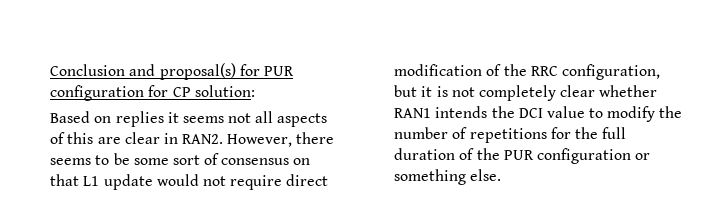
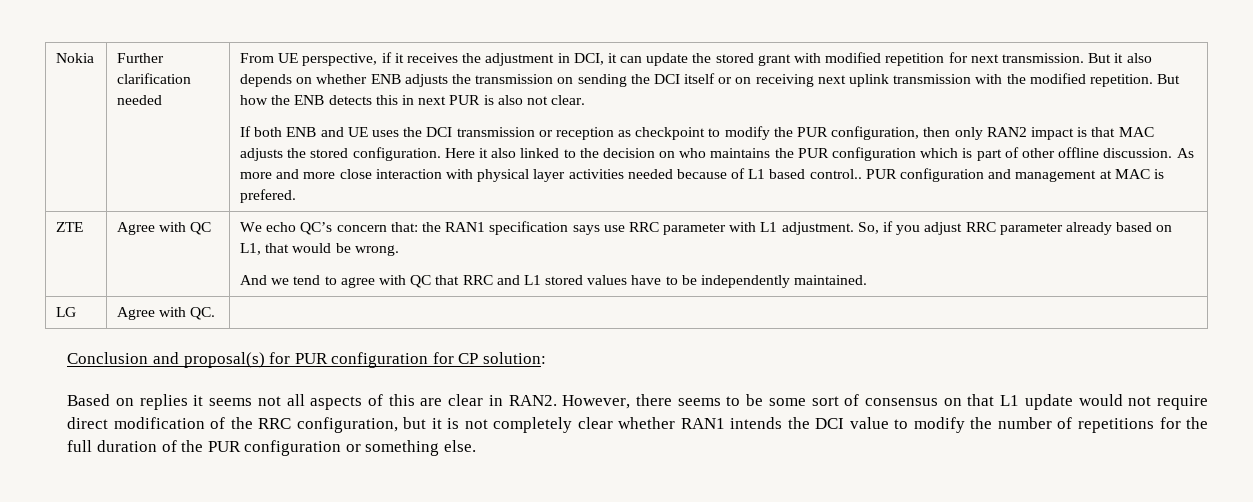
(50, 70) none -> [56,53,95,63] [117,53,165,63] [117,73,192,84] [117,95,163,105] [240,52,1152,66] [240,73,1181,87] [240,95,586,105] [240,126,1154,140] [240,147,1194,161] [240,168,1164,182] [240,189,297,203] [56,222,84,232] [117,222,212,235] [240,221,1173,235] [240,243,399,256] [240,275,868,288] [56,307,77,317] [117,307,216,320] Nokia | Further clarification needed | From UE perspective, if it receives the adjustment in DCI, it can update the stored grant with modified repetition for next transmission. But it also depends on whether ENB adjusts the transmission on sending the DCI itself or on receiving next uplink transmission with the modified repetition. But how the ENB detects this in next PUR is also not clear. // If both ENB and UE uses the DCI transmission or reception as checkpoint to modify the PUR configuration, then only RAN2 impact is that MAC adjusts the stored configuration. Here it also linked to the decision on who maintains the PUR configuration which is part of other offline discussion. As more and more close interaction with physical layer activities needed because of L1 based control.. PUR configuration and management at MAC is prefered. // ZTE | Agree with QC | We echo QC’s concern that: the RAN1 specification says use RRC parameter with L1 adjustment. So, if you adjust RRC parameter already based on L1, that would be wrong. // And we tend to agree with QC that RRC and L1 stored values have to be independently maintained. // LG | Agree with QC. | //

